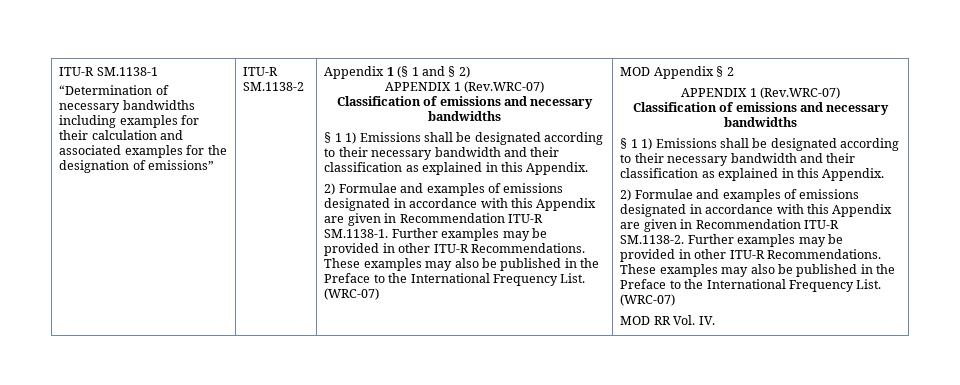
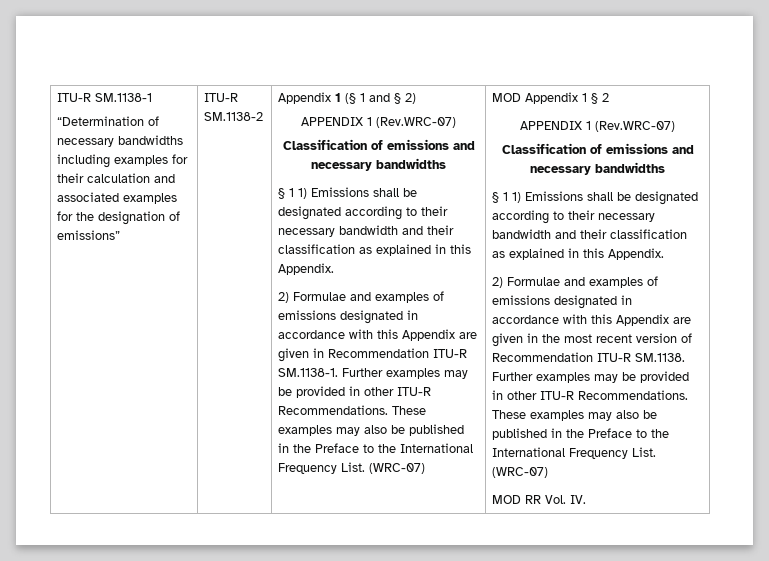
(714, 72) none -> [582,93,588,102] 1
[695,219,839,229] [620,235,685,244] Recommendation ITU-R SM.1138-2. -> [542,333,693,343] [492,352,686,362] the most recent version of Recommendation ITU-R SM.1138.

